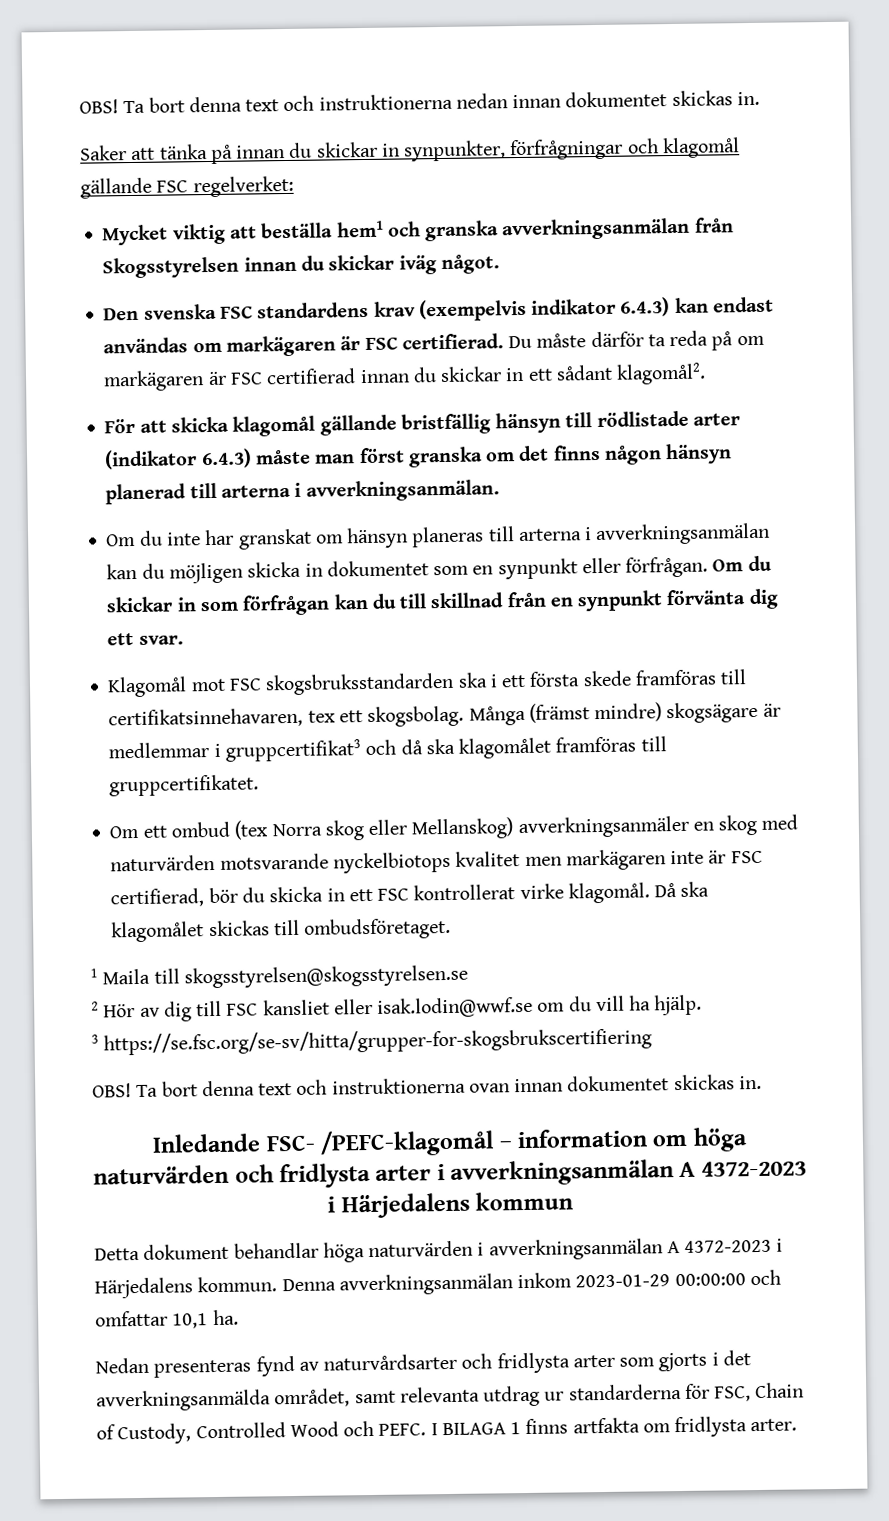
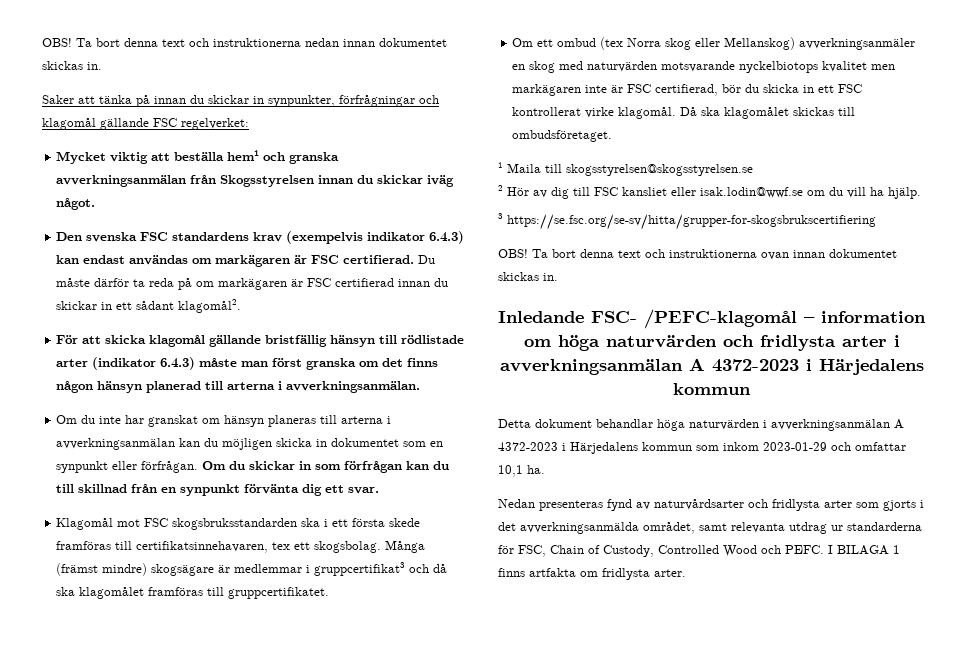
[197,1273,513,1296] kommun. Denna avverkningsanmälan -> [642,442,719,451] kommun som
[674,1273,746,1287] 00:00:00 -> (827, 446) none

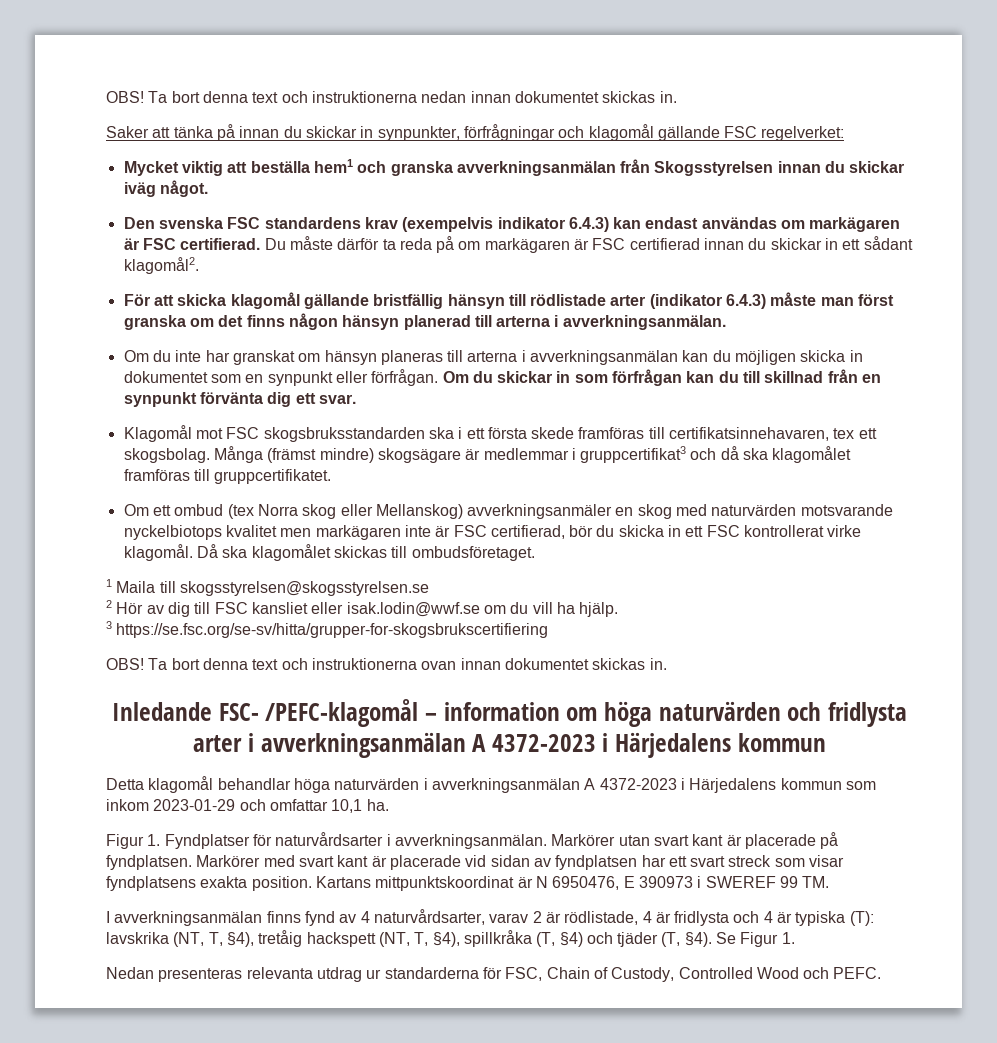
[535,419,592,428] dokument -> [148,776,214,793] klagomål
[498,499,924,511] [498,522,727,534] Nedan presenteras fynd av naturvårdsarter och fridlysta arter som gjorts i det avverkningsanmälda området, samt -> [106,832,839,849] [106,855,845,870] [106,876,830,891] [106,909,874,926] [106,930,795,947] [106,967,243,982] Figur 1. Fyndplatser för naturvårdsarter i avverkningsanmälan. Markörer utan svart kant är placerade på fyndplatsen. Markörer med svart kant är placerade vid sidan av fyndplatsen har ett svart streck som visar fyndplatsens exakta position. Kartans mittpunktskoordinat är N 6950476, E 390973 i SWEREF 99 TM. // I avverkningsanmälan finns fynd av 4 naturvårdsarter, varav 2 är rödlistade, 4 är fridlysta och 4 är typiska (T): lavskrika (NT, T, §4), tretåig hackspett (NT, T, §4), spillkråka (T, §4) och tjäder (T, §4). Se Figur 1. // Nedan presenteras
[828,545,900,555] [498,568,686,580] I BILAGA 1 finns artfakta om fridlysta arter. -> (882, 973) none

